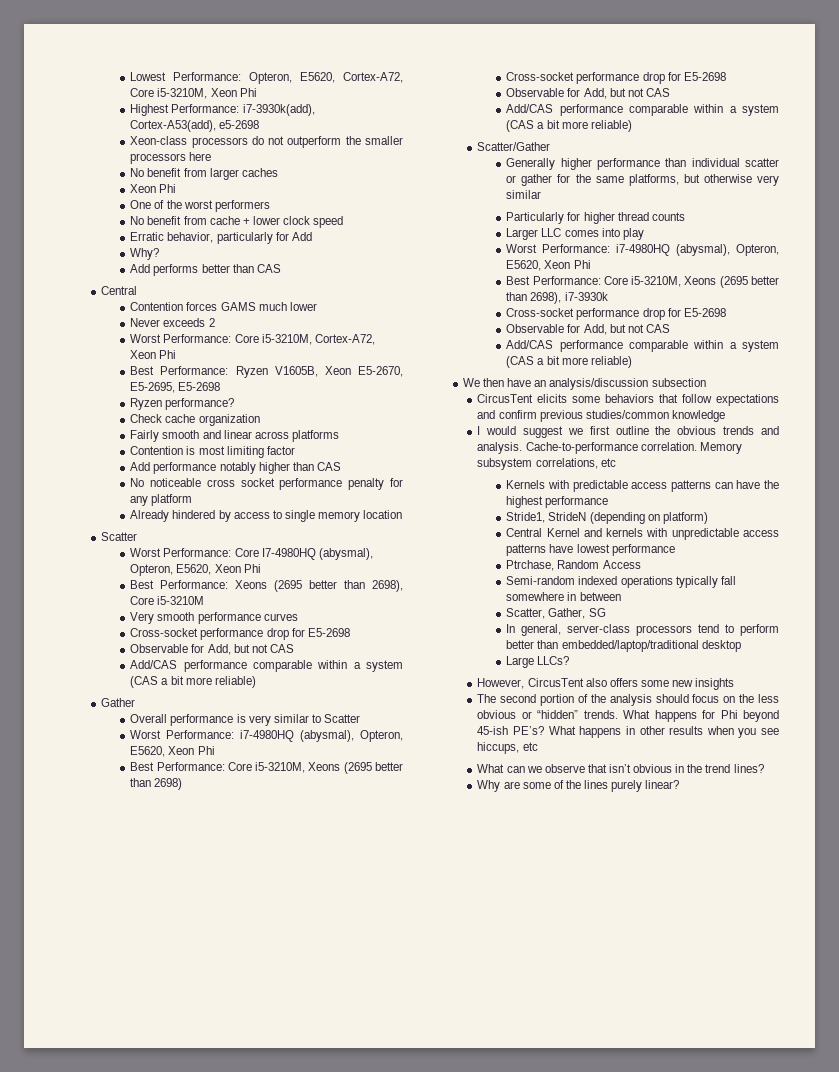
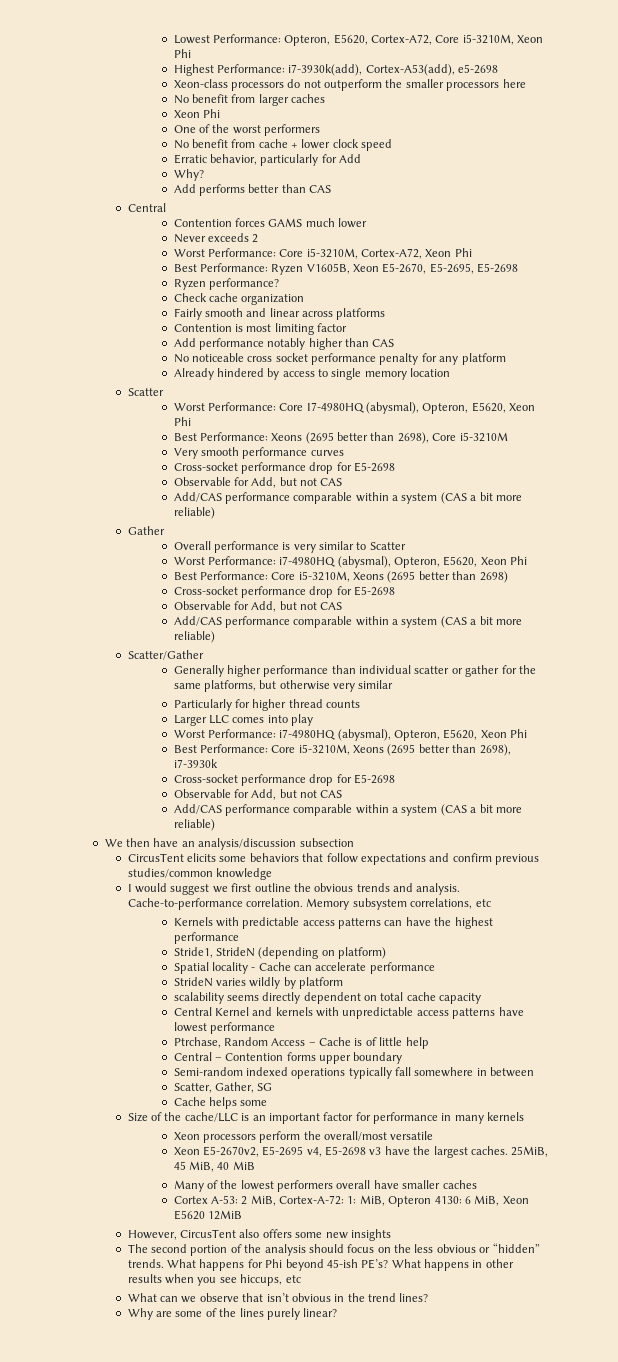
(708, 518) none -> [173,962,435,974] [173,977,344,989] [173,992,482,1004] // Spatial locality - Cache can accelerate performance // StrideN varies wildly by platform // scalability seems directly dependent on total cache capacity
(641, 564) none -> [308,1037,429,1049] [173,1052,403,1064] – Cache is of little help // Central – Contention forms upper boundary
[506,624,779,636] [506,640,741,652] [506,656,570,668] In general, server-class processors tend to perform better than embedded/laptop/traditional desktop // Large LLCs? -> [173,1097,268,1109] [127,1112,525,1124] [173,1131,434,1143] [173,1146,549,1158] [173,1161,255,1172] [173,1180,477,1192] [173,1195,529,1207] [173,1210,242,1220] Cache helps some // Size of the cache/LLC is an important factor for performance in many kernels // Xeon processors perform the overall/most versatile // Xeon E5-2670v2, E5-2695 v4, E5-2698 v3 have the largest caches. 25MiB, 45 MiB, 40 MiB // Many of the lowest performers overall have smaller caches // Cortex A-53: 2 MiB, Cortex-A-72: 1: MiB, Opteron 4130: 6 MiB, Xeon E5620 12MiB

